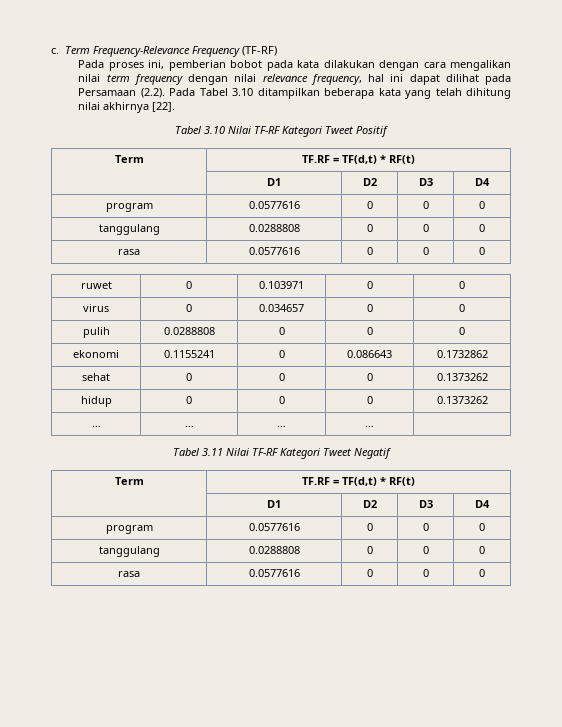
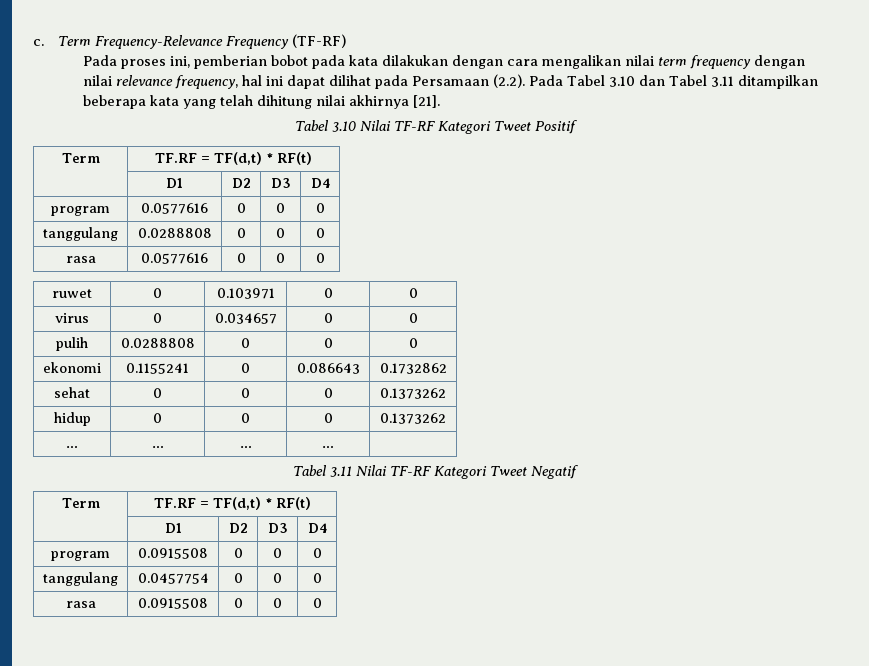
(254, 92) none -> [638,75,734,87] dan Tabel 3.11
[152,102,176,112] [22]. -> [412,95,440,108] [21].
[248,523,300,531] [366,523,373,531] [422,523,429,531] [479,523,485,531] [98,546,160,557] [248,546,300,554] [366,546,373,554] [422,546,429,554] [479,546,485,554] [118,571,140,577] [248,569,300,577] 0.0577616 | 0 | 0 | 0 // tanggulang | 0.0288808 | 0 | 0 | 0 // rasa | 0.0577616 -> [138,548,208,559] [233,548,243,558] [273,548,282,558] [312,548,322,558] [43,572,118,586] [137,573,209,584] [233,573,243,583] [273,573,282,583] [312,573,322,583] [65,601,96,608] [138,598,208,609] 0.0915508 | 0 | 0 | 0 // tanggulang | 0.0457754 | 0 | 0 | 0 // rasa | 0.0915508

